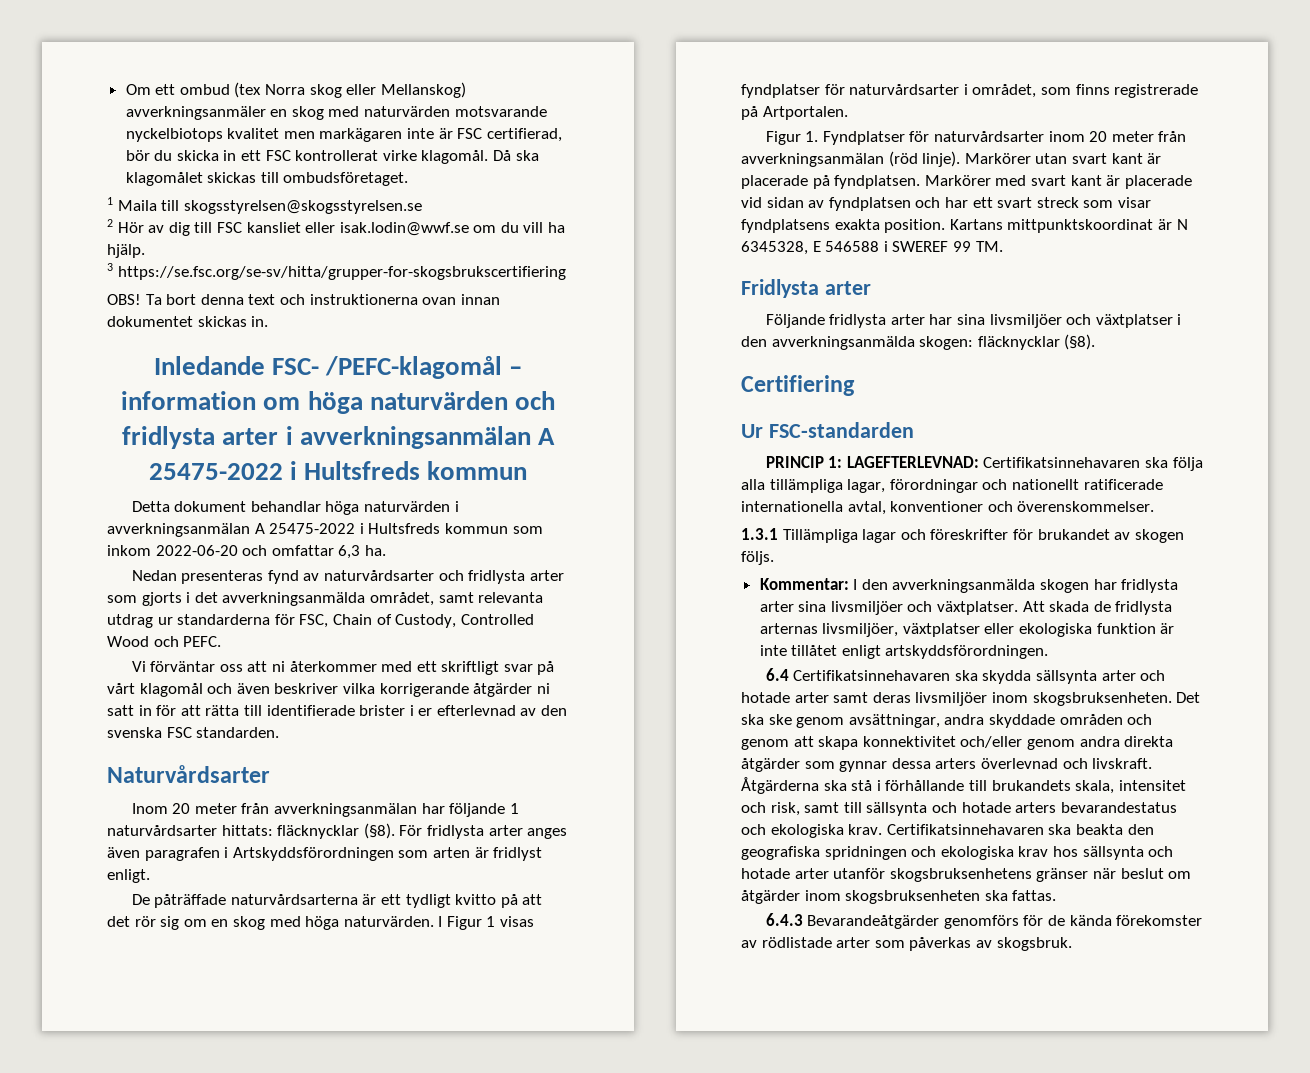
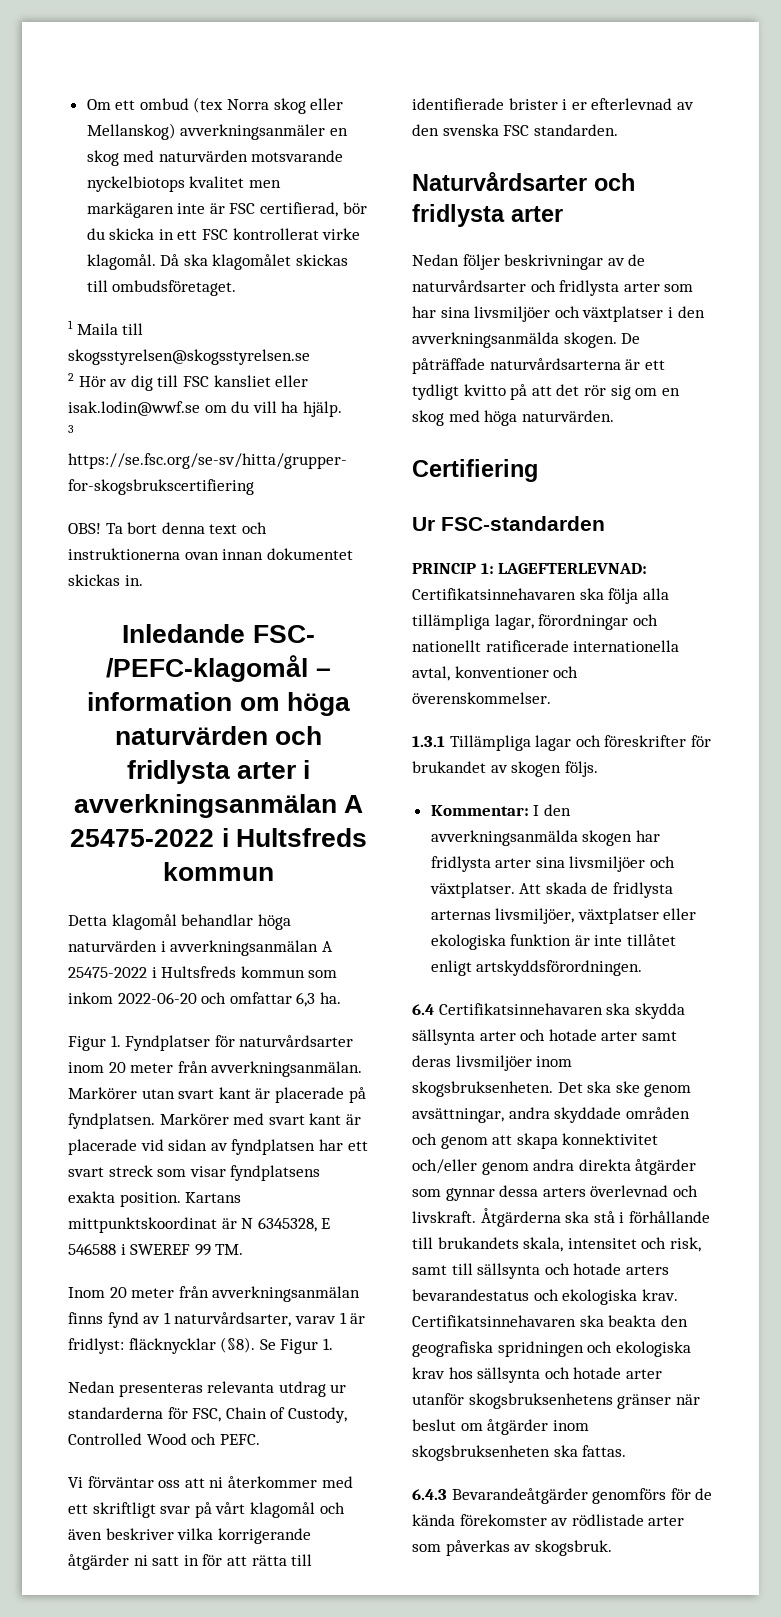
[174,501,247,512] dokument -> [111,914,177,930] klagomål
[131,570,564,584] [107,592,474,606] Nedan presenteras fynd av naturvårdsarter och fridlysta arter som gjorts i det avverkningsanmälda området, samt -> [68,1035,354,1051] [68,1061,363,1077] [68,1087,366,1103] [68,1113,361,1129] [68,1139,368,1155] [68,1165,321,1181] [68,1191,242,1207] [68,1217,331,1233] [68,1243,244,1256] [68,1286,361,1302] [68,1312,366,1328] [68,1337,333,1354] [68,1381,203,1397] Figur 1. Fyndplatser för naturvårdsarter inom 20 meter från avverkningsanmälan. Markörer utan svart kant är placerade på fyndplatsen. Markörer med svart kant är placerade vid sidan av fyndplatsen har ett svart streck som visar fyndplatsens exakta position. Kartans mittpunktskoordinat är N 6345328, E 546588 i SWEREF 99 TM. // Inom 20 meter från avverkningsanmälan finns fynd av 1 naturvårdsarter, varav 1 är fridlyst: fläcknycklar (§8). Se Figur 1. // Nedan presenteras
[131,803,519,817] [107,823,568,839] [107,847,543,861] [107,869,150,883] // Inom 20 meter från avverkningsanmälan har följande 1 naturvårdsarter hittats: fläcknycklar (§8). För fridlysta arter anges även paragrafen i Artskyddsförordningen som arten är fridlyst enligt. // -> [594,173,635,191] [412,204,563,227] [412,254,646,270] [412,280,694,296] [412,306,705,322] [412,332,617,348] och fridlysta arter // Nedan följer beskrivningar av de naturvårdsarter och fridlysta arter som har sina livsmiljöer och växtplatser i den avverkningsanmälda skogen.
[438,916,535,930] [741,84,1199,98] [741,106,848,120] [765,131,1187,145] [741,151,1162,167] [741,175,1192,189] [741,197,1151,211] [741,219,1188,233] [741,241,1003,255] [741,279,871,298] [765,314,1182,328] [741,334,1096,350] I Figur 1 visas fyndplatser för naturvårdsarter i området, som finns registrerade på Artportalen. // Figur 1. Fyndplatser för naturvårdsarter inom 20 meter från avverkningsanmälan (röd linje). Markörer utan svart kant är placerade på fyndplatsen. Markörer med svart kant är placerade vid sidan av fyndplatsen och har ett svart streck som visar fyndplatsens exakta position. Kartans mittpunktskoordinat är N 6345328, E 546588 i SWEREF 99 TM. // Fridlysta arter // Följande fridlysta arter har sina livsmiljöer och växtplatser i den avverkningsanmälda skogen: fläcknycklar (§8). -> (614, 416) none

